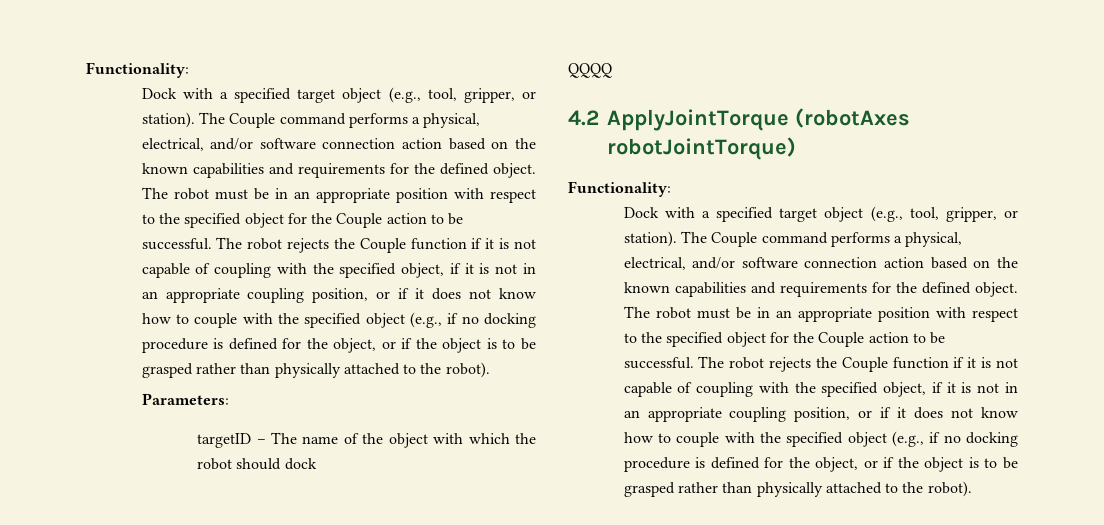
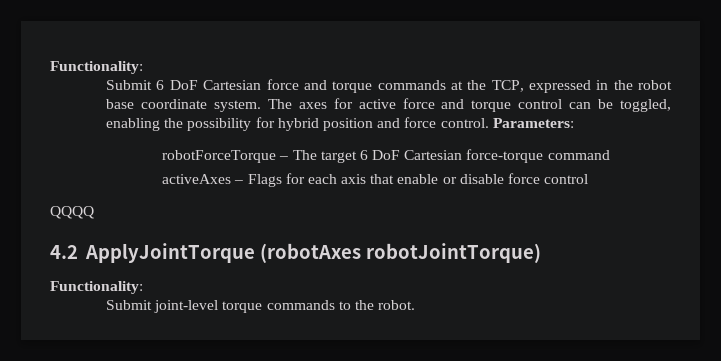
[86,62,189,78] [141,87,536,103] [141,112,481,128] [141,138,536,151] [141,163,536,178] [141,187,536,203] [141,213,464,228] [141,237,536,253] [141,263,536,278] [141,288,536,303] [141,312,536,328] [141,338,536,353] [141,362,490,378] Functionality: // Dock with a specified target object (e.g., tool, gripper, or station). The Couple command performs a physical, electrical, and/or software connection action based on the known capabilities and requirements for the defined object. The robot must be in an appropriate position with respect to the specified object for the Couple action to be successful. The robot rejects the Couple function if it is not capable of coupling with the specified object, if it is not in an appropriate coupling position, or if it does not know how to couple with the specified object (e.g., if no docking procedure is defined for the object, or if the object is to be grasped rather than physically attached to the robot). // -> [50,61,143,74] [106,79,672,93] [106,98,671,112] [106,117,489,131] Functionality: // Submit 6 DoF Cartesian force and torque commands at the TCP, expressed in the robot base coordinate system. The axes for active force and torque control can be toggled, enabling the possibility for hybrid position and force control.
[197,433,252,448] targetID -> [162,150,277,163] robotForceTorque
[302,433,537,448] [197,458,317,470] name of the object with which the robot should dock -> [320,149,610,163] [162,173,589,187] target 6 DoF Cartesian force-torque command // activeAxes – Flags for each axis that enable or disable force control
[623,206,1018,222] [623,231,963,247] [623,257,1018,270] [623,282,1018,297] [623,306,1018,322] [623,332,946,347] [623,356,1018,372] [623,382,1018,397] [623,407,1018,422] [623,431,1018,447] [623,457,1018,472] [623,481,972,497] Dock with a specified target object (e.g., tool, gripper, or station). The Couple command performs a physical, electrical, and/or software connection action based on the known capabilities and requirements for the defined object. The robot must be in an appropriate position with respect to the specified object for the Couple action to be successful. The robot rejects the Couple function if it is not capable of coupling with the specified object, if it is not in an appropriate coupling position, or if it does not know how to couple with the specified object (e.g., if no docking procedure is defined for the object, or if the object is to be grasped rather than physically attached to the robot). -> [106,300,416,313] Submit joint-level torque commands to the robot.

